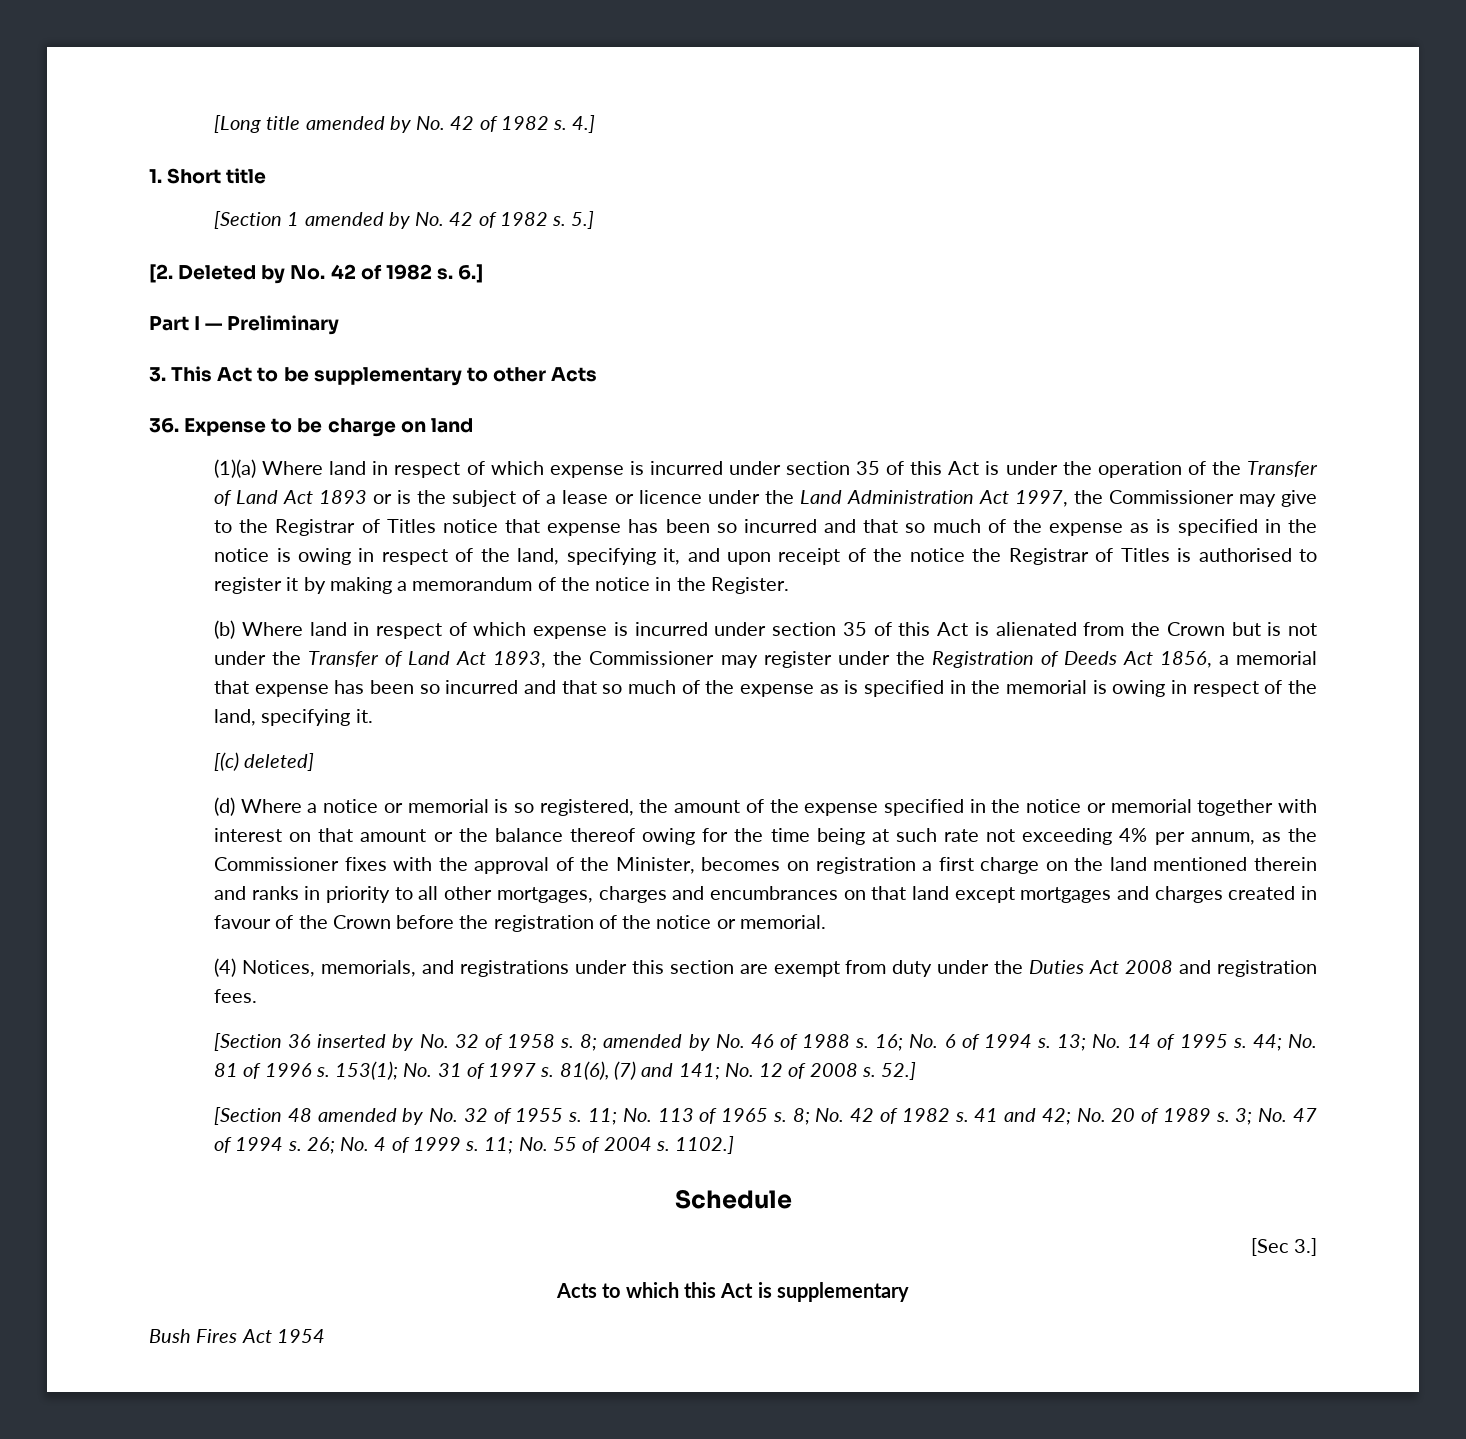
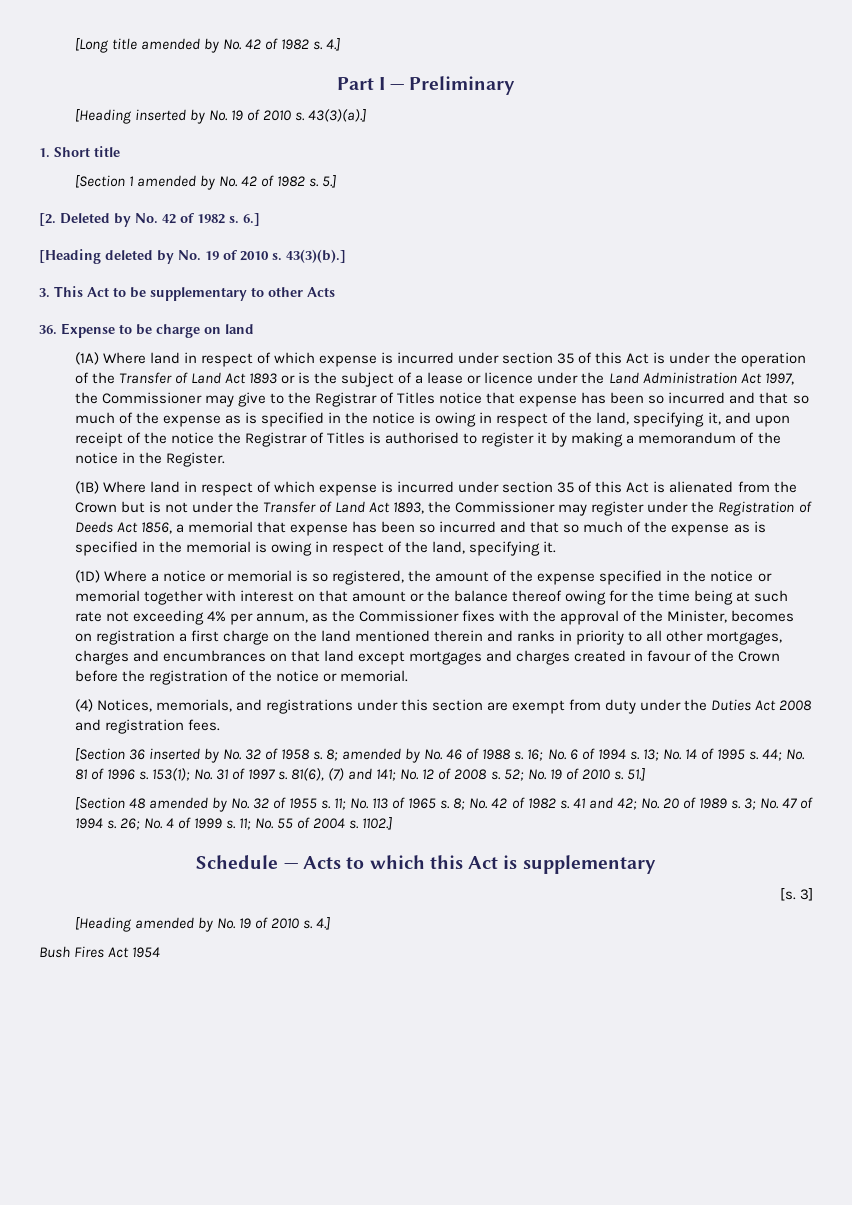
(596, 124) none -> [336,76,516,95] [74,109,367,124] // Part I — Preliminary // [Heading inserted by No. 19 of 2010 s. 43(3)(a).]
[149,315,340,335] Part I — Preliminary -> [39,249,346,264] [Heading deleted by No. 19 of 2010 s. 43(3)(b).]
[214,459,257,478] (1)(a) -> [74,352,99,365] (1A)
[214,620,236,639] (b) -> [74,481,99,494] (1B)
[214,752,315,771] [214,797,236,816] [(c) deleted] // (d) -> [74,570,100,583] (1D)
[881,1062,917,1080] 52.] -> [503,768,645,781] 52; No. 19 of 2010 s. 51.]
[1250,1238,1317,1256] // [Sec 3.] // -> [283,863,298,869] —
(909, 1292) none -> [779,888,813,901] [74,917,331,932] // [s. 3] // [Heading amended by No. 19 of 2010 s. 4.]

